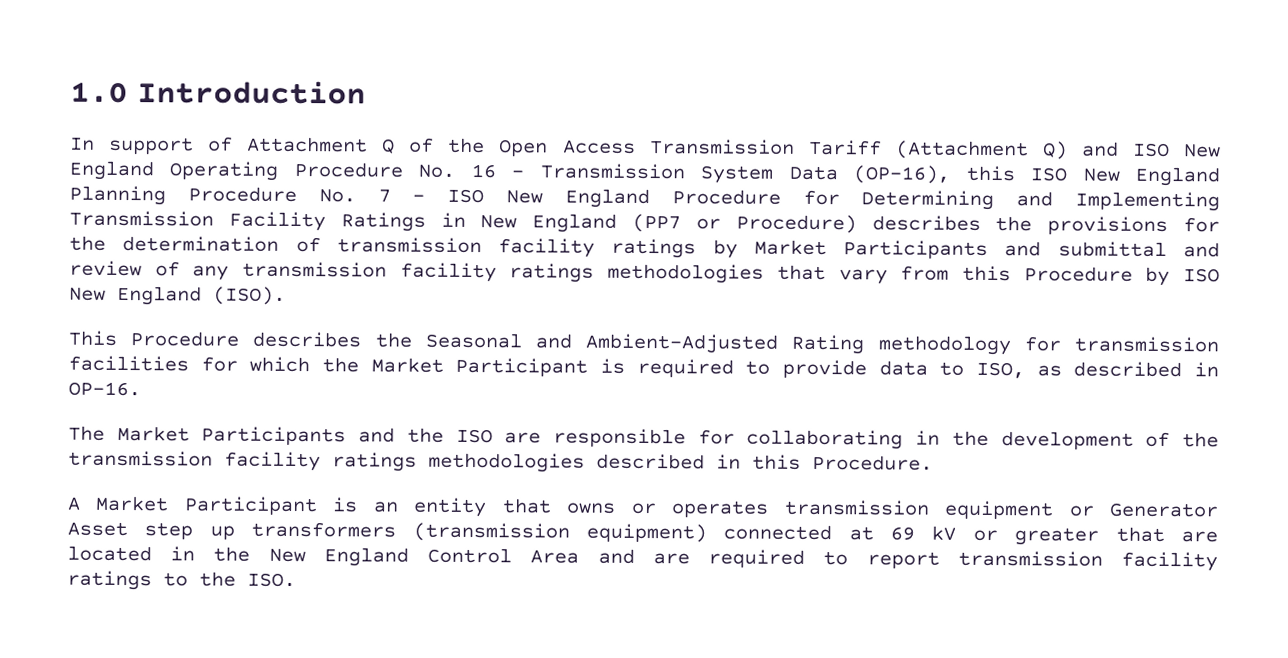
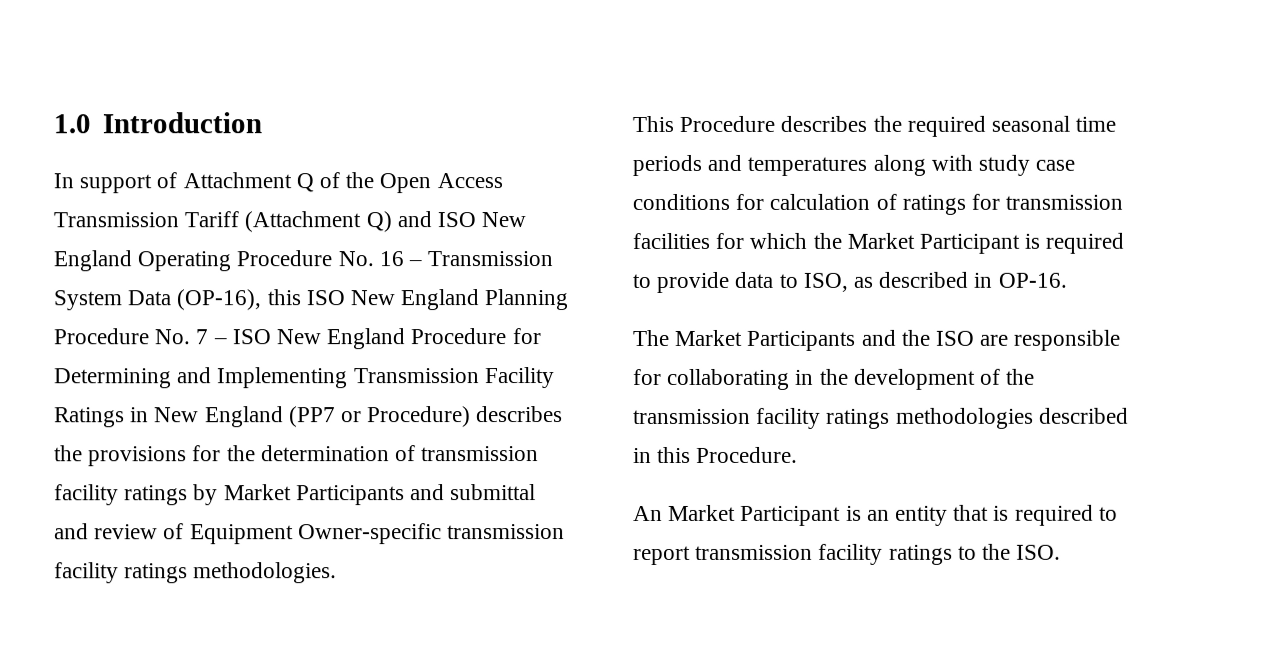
[192,261,1220,287] [69,285,286,306] [68,330,1011,356] any transmission facility ratings methodologies that vary from this Procedure by ISO New England (ISO). // This Procedure describes the Seasonal and Ambient-Adjusted Rating methodology -> [189,523,566,545] [54,562,338,584] [632,115,1117,137] [632,154,1076,177] [632,193,966,215] Equipment Owner-specific transmission facility ratings methodologies. // This Procedure describes the required seasonal time periods and temperatures along with study case conditions for calculation of ratings
[67,496,81,511] A -> [633,505,663,522] An
[566,499,1219,520] [67,521,1218,546] [67,545,690,567] owns or operates transmission equipment or Generator Asset step up transformers (transmission equipment) connected at 69 kV or greater that are located in the New England Control Area and are -> [993,505,1010,521] is

